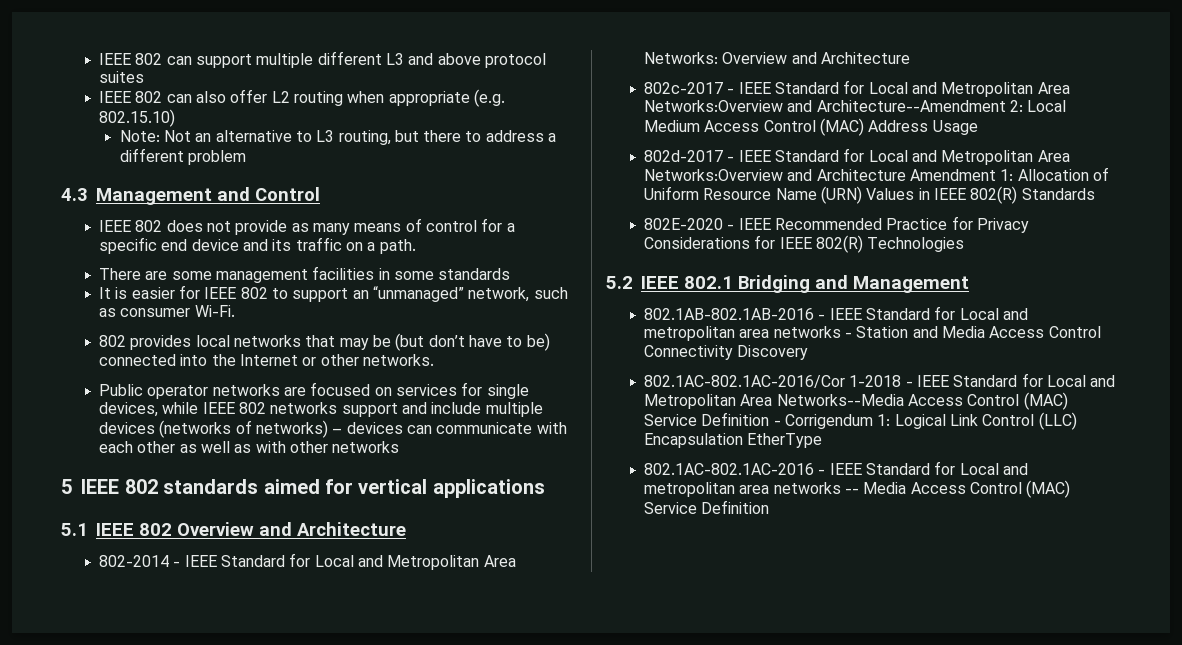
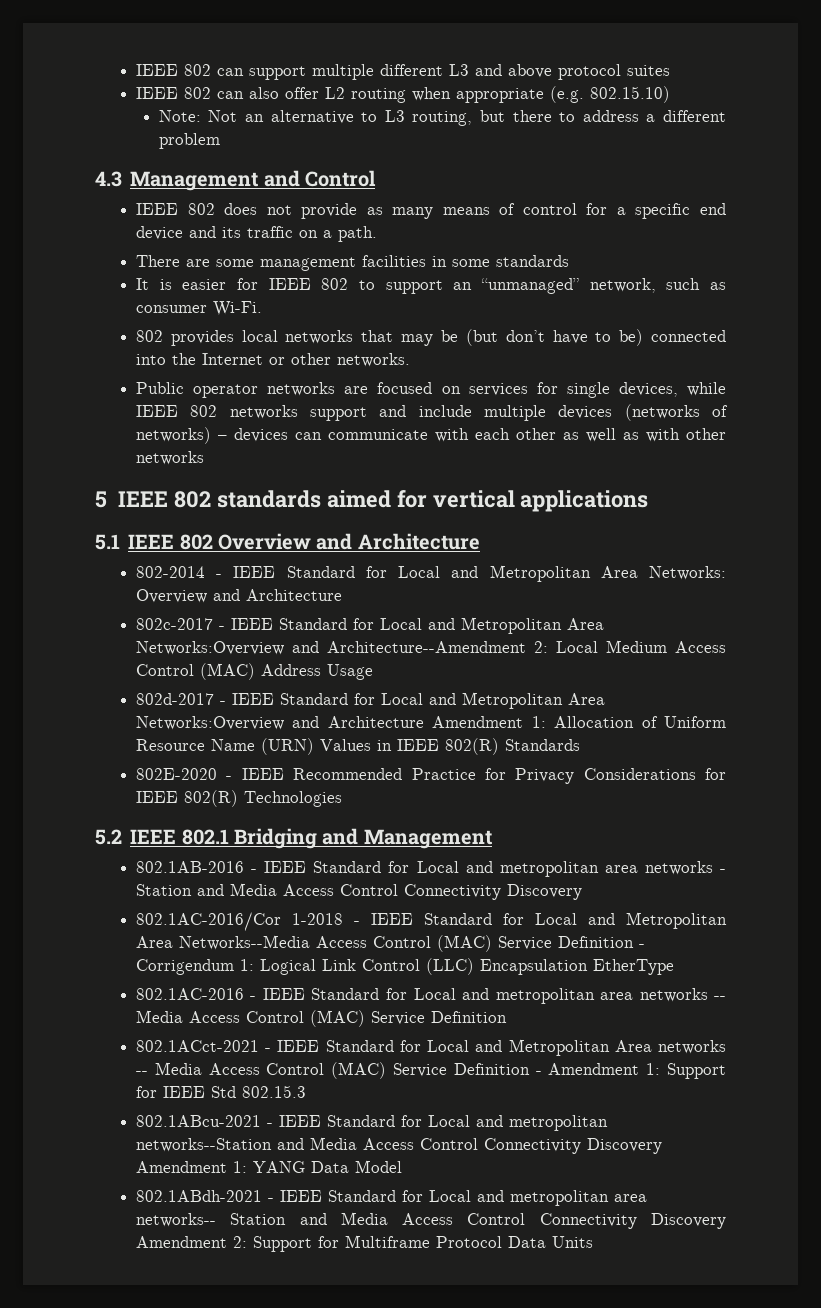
[644,308,815,320] 802.1AB-802.1AB-2016 -> [135,861,244,873] 802.1AB-2016
[644,375,846,388] 802.1AC-802.1AC-2016/Cor -> [135,912,281,931] 802.1AC-2016/Cor
[644,463,815,475] 802.1AC-802.1AC-2016 -> [135,988,244,1000] 802.1AC-2016
(770, 507) none -> [135,1039,727,1056] [135,1062,726,1079] [135,1085,306,1098] [135,1115,608,1131] [135,1137,662,1154] [135,1160,402,1173] [135,1190,647,1206] [135,1212,726,1229] [135,1235,593,1252] // 802.1ACct-2021 - IEEE Standard for Local and Metropolitan Area networks -- Media Access Control (MAC) Service Definition - Amendment 1: Support for IEEE Std 802.15.3 // 802.1ABcu-2021 - IEEE Standard for Local and metropolitan networks--Station and Media Access Control Connectivity Discovery Amendment 1: YANG Data Model // 802.1ABdh-2021 - IEEE Standard for Local and metropolitan area networks-- Station and Media Access Control Connectivity Discovery Amendment 2: Support for Multiframe Protocol Data Units

